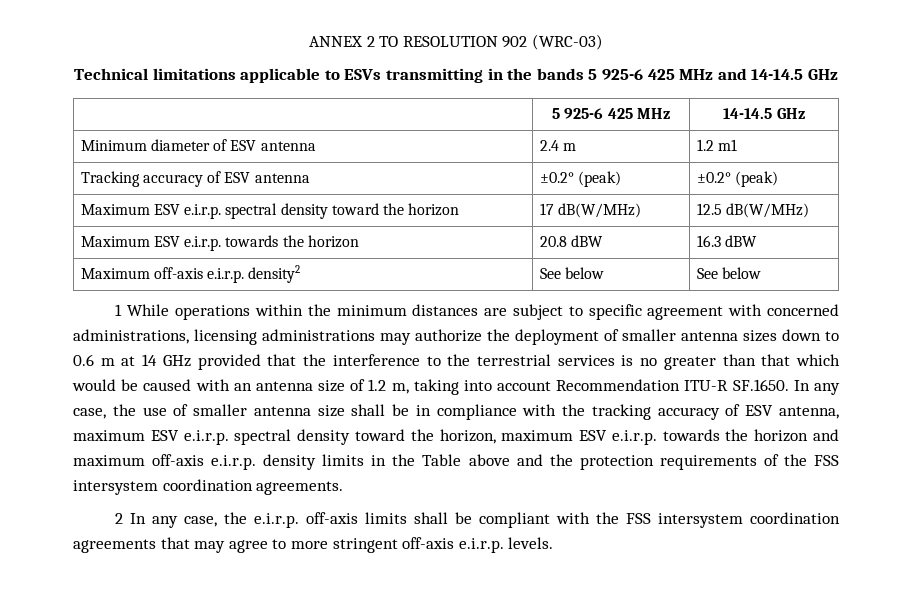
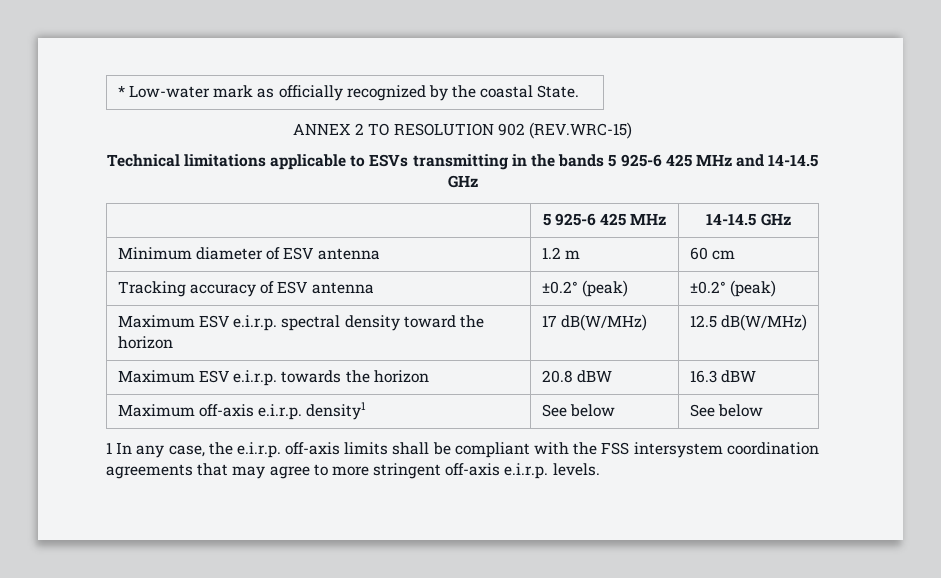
(309, 41) none -> [117,85,580,101] * Low-water mark as officially recognized by the coastal State. //
[531,34,603,50] (WRC-03) -> [528,122,632,139] (REV.WRC-15)
[539,140,559,151] 2.4 -> [541,247,561,259] 1.2
[696,139,738,151] 1.2 m1 -> [689,247,735,260] 60 cm
[248,265,301,283] density2 -> [306,402,367,420] density1
[127,304,839,320] [73,329,839,345] [73,354,840,370] [72,379,840,395] [73,404,839,420] [73,429,840,445] [73,454,840,470] [73,479,344,495] [115,513,124,524] While operations within the minimum distances are subject to specific agreement with concerned administrations, licensing administrations may authorize the deployment of smaller antenna sizes down to 0.6 m at 14 GHz provided that the interference to the terrestrial services is no greater than that which would be caused with an antenna size of 1.2 m, taking into account Recommendation ITU-R SF.1650. In any case, the use of smaller antenna size shall be in compliance with the tracking accuracy of ESV antenna, maximum ESV e.i.r.p. spectral density toward the horizon, maximum ESV e.i.r.p. towards the horizon and maximum off-axis e.i.r.p. density limits in the Table above and the protection requirements of the FSS intersystem coordination agreements. // 2 -> (112, 448) none

